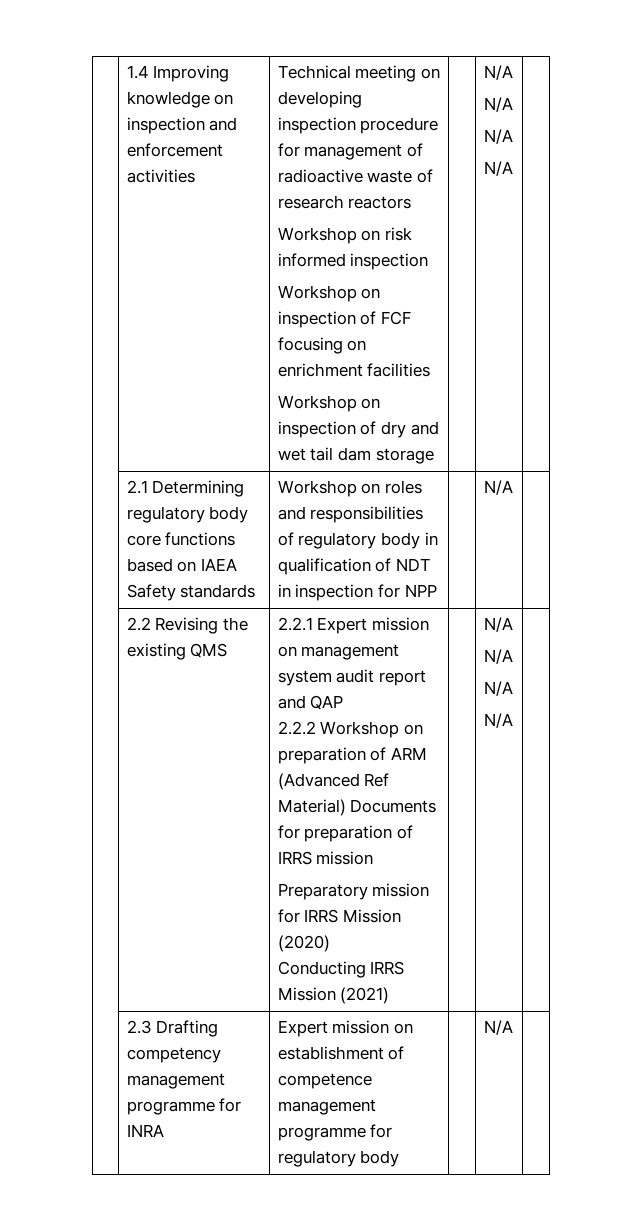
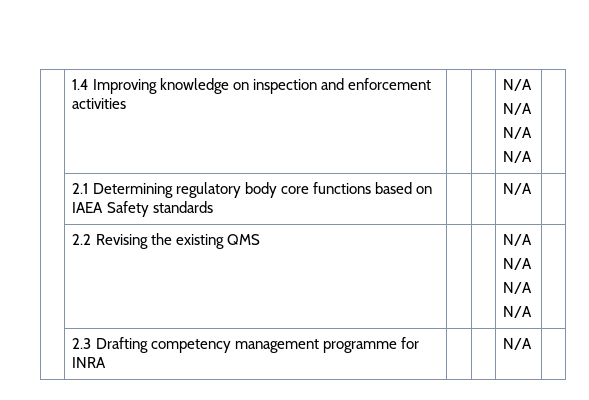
[277,65,441,82] [277,91,362,108] [277,117,439,134] [277,143,424,160] [277,169,434,183] [277,195,412,209] [277,227,413,244] [277,253,429,270] [277,285,381,302] [277,311,412,328] [277,337,367,354] [277,363,431,377] [277,395,381,412] [277,421,439,438] [277,447,434,464] Technical meeting on developing inspection procedure for management of radioactive waste of research reactors // Workshop on risk informed inspection // Workshop on inspection of FCF focusing on enrichment facilities // Workshop on inspection of dry and wet tail dam storage -> (127, 103) none
[277,480,423,497] [277,506,424,523] [277,532,438,549] [277,558,431,575] [277,584,437,601] Workshop on roles and responsibilities of regulatory body in qualification of NDT in inspection for NPP -> (213, 207) none
[277,617,430,634] [277,644,400,660] [277,669,427,686] [277,695,344,710] [277,721,424,738] [277,747,428,764] [277,773,390,790] [277,799,437,816] [277,825,414,842] [277,851,374,865] [277,883,430,900] [277,909,402,923] [277,935,330,952] [277,961,405,978] [277,987,390,1004] 2.2.1 Expert mission on management system audit report and QAP // 2.2.2 Workshop on preparation of ARM (Advanced Ref Material) Documents for preparation of IRRS mission // Preparatory mission for IRRS Mission (2020) // Conducting IRRS Mission (2021) -> (260, 239) none
[277,1020,414,1037] [277,1046,405,1060] [277,1073,372,1089] [277,1099,376,1115] [277,1124,393,1141] [277,1150,400,1167] Expert mission on establishment of competence management programme for regulatory body -> (107, 362) none

